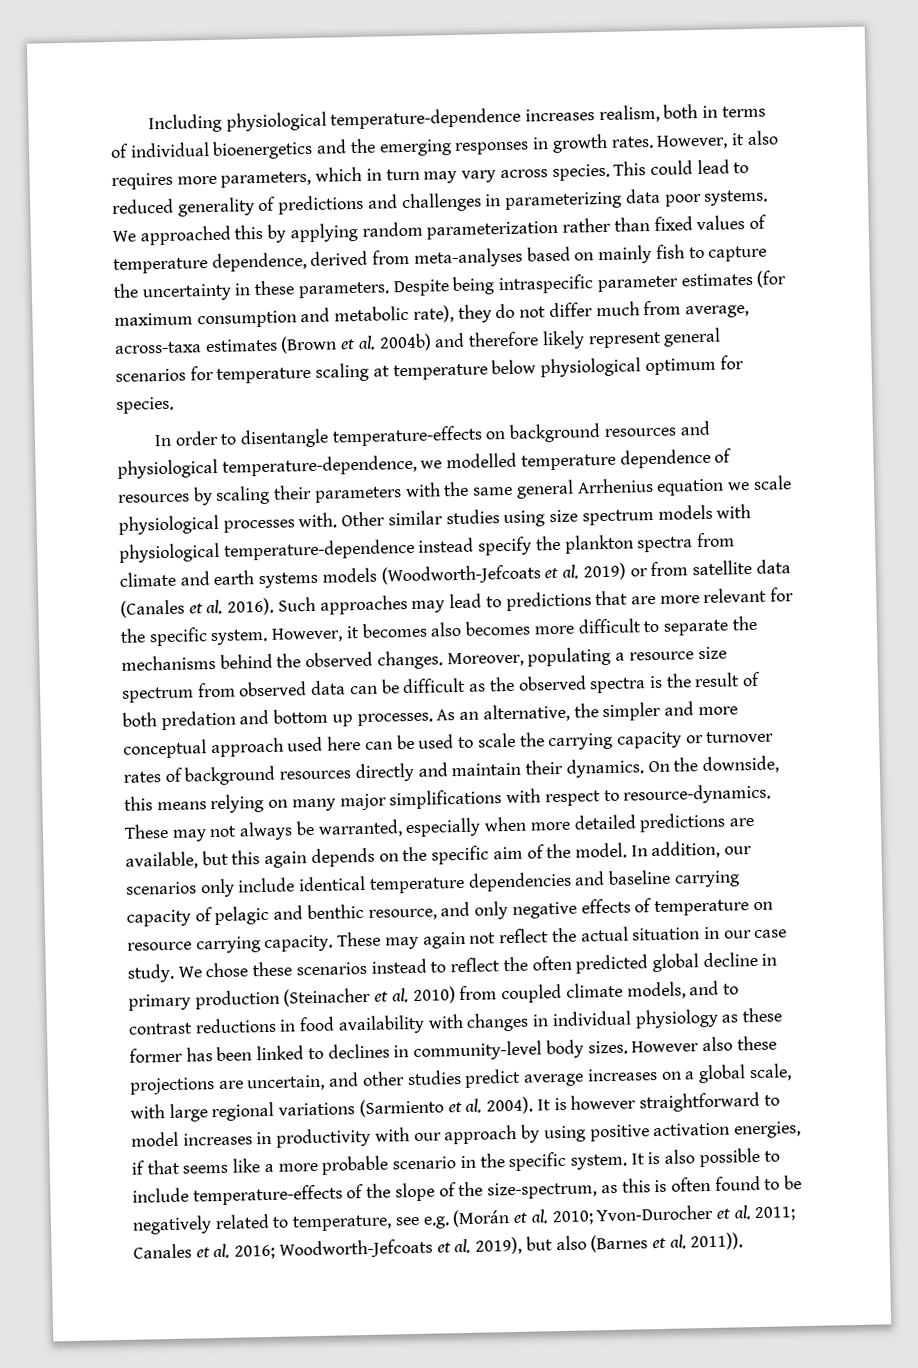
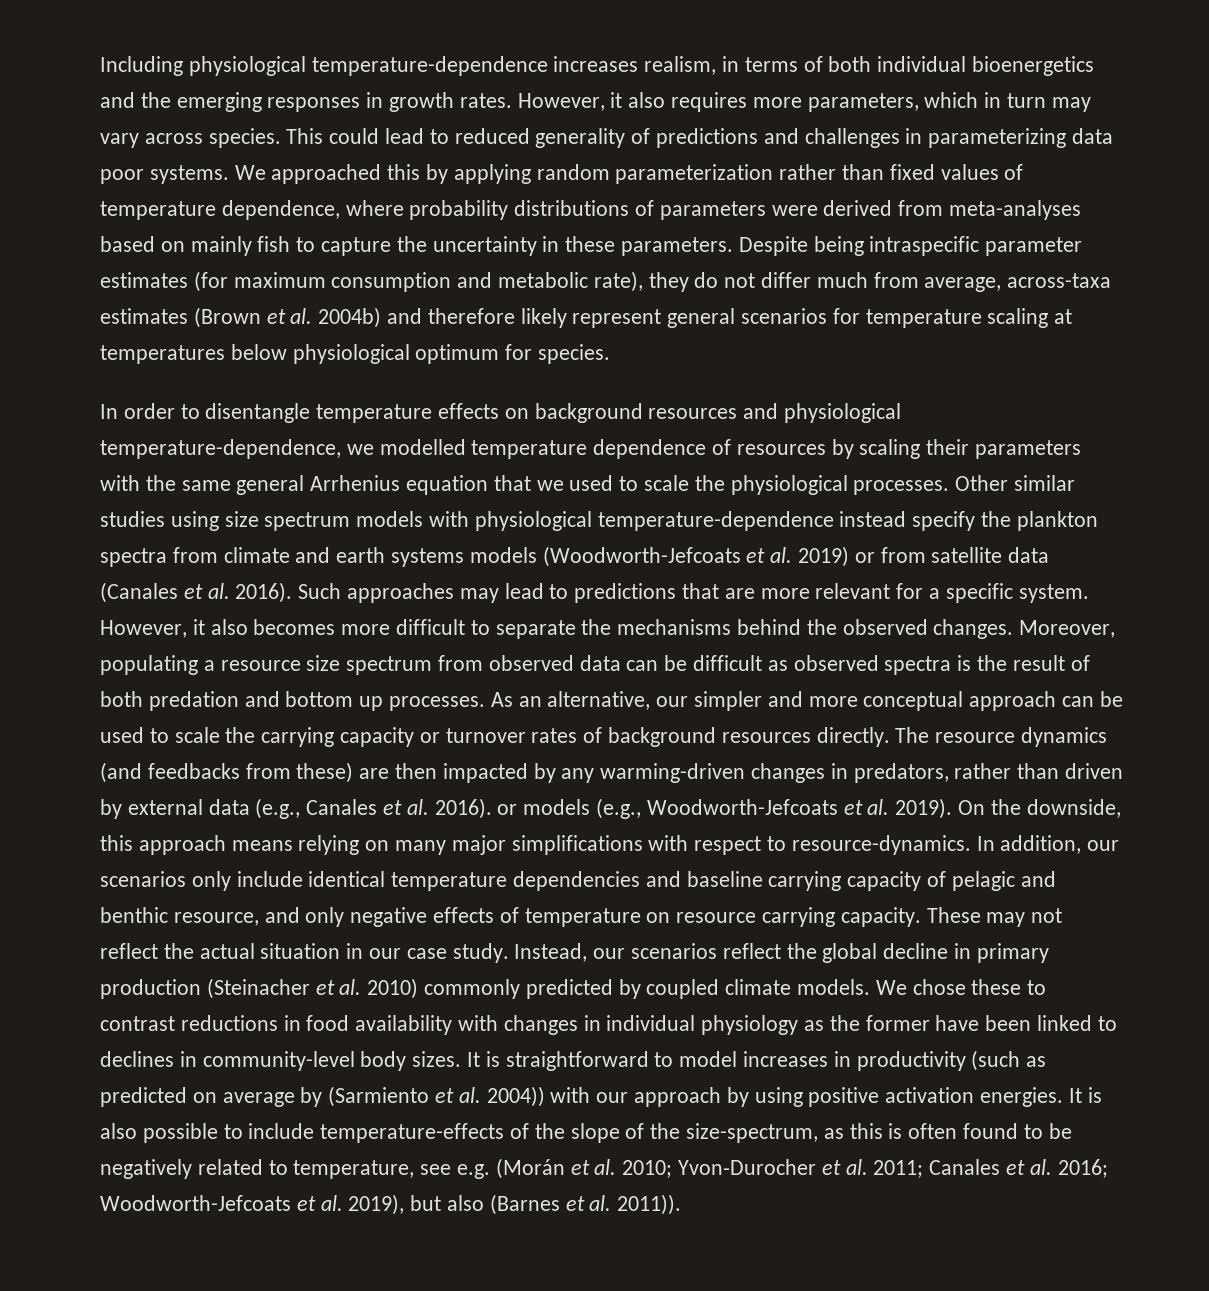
[663,103,699,119] both -> (717, 65) none
(129, 150) none -> [828,56,872,72] both
(307, 262) none -> [345,200,818,220] where probability distributions of parameters were
[392,363,488,381] temperature -> [100,345,225,364] temperatures
[331,425,483,447] temperature-effects -> [316,403,500,423] temperature effects
[726,475,792,491] [118,512,338,535] we scale physiological processes with. -> [493,475,950,495] that we used to scale the physiological processes.
[120,628,146,643] the -> [929,588,941,599] a
[361,622,428,638] becomes -> (205, 627) none
[488,676,515,692] the -> (788, 665) none
[573,703,599,718] the -> [656,696,689,707] our
[287,736,362,752] used here -> (1057, 701) none
[354,758,644,783] directly and maintain their dynamics. -> [816,727,1108,747] [100,762,1124,783] [100,798,953,819] directly. The resource dynamics (and feedbacks from these) are then impacted by any warming-driven changes in predators, rather than driven by external data (e.g., Canales et al. 2016). or models (e.g., Woodworth-Jefcoats et al. 2019).
(153, 803) none -> [138,835,226,855] approach
[124,812,754,842] [125,842,627,870] These may not always be warranted, especially when more detailed predictions are available, but this again depends on the specific aim of the model. -> (971, 845) none
[422,931,466,949] again -> (1026, 919) none
[177,954,649,978] We chose these scenarios instead to reflect the often predicted -> [514,943,817,962] Instead, our scenarios reflect the
[459,980,720,1004] from coupled climate models, and -> [424,979,1022,999] commonly predicted by coupled climate models. We chose these
[741,1007,782,1023] [129,1047,213,1063] these former has -> [829,1015,980,1031] the former have
[631,1035,777,1053] [129,1063,792,1095] [130,1094,637,1123] However also these projections are uncertain, and other studies predict average increases on a global scale, with large regional variations (Sarmiento et al. 2004). It is however -> [467,1051,500,1067] It is
(372, 1137) none -> [971,1050,1047,1071] [100,1086,545,1107] (such as predicted on average by (Sarmiento et al. 2004))
[733,1121,801,1139] [131,1151,627,1175] energies, if that seems like a more probable scenario in the specific system. -> [980,1087,1064,1107] energies.

